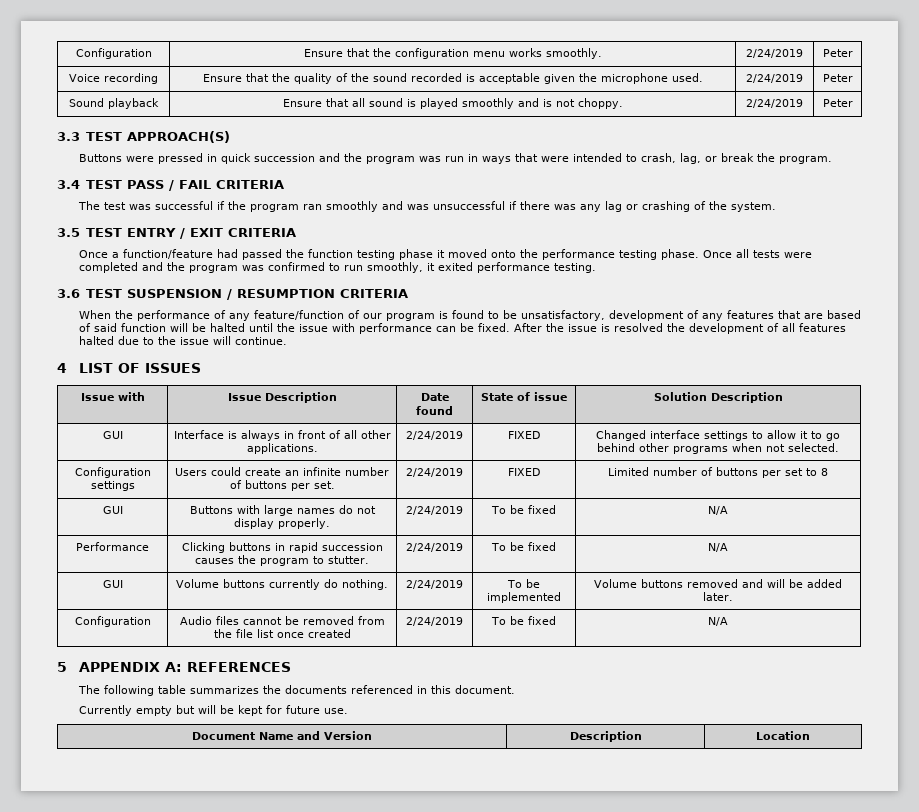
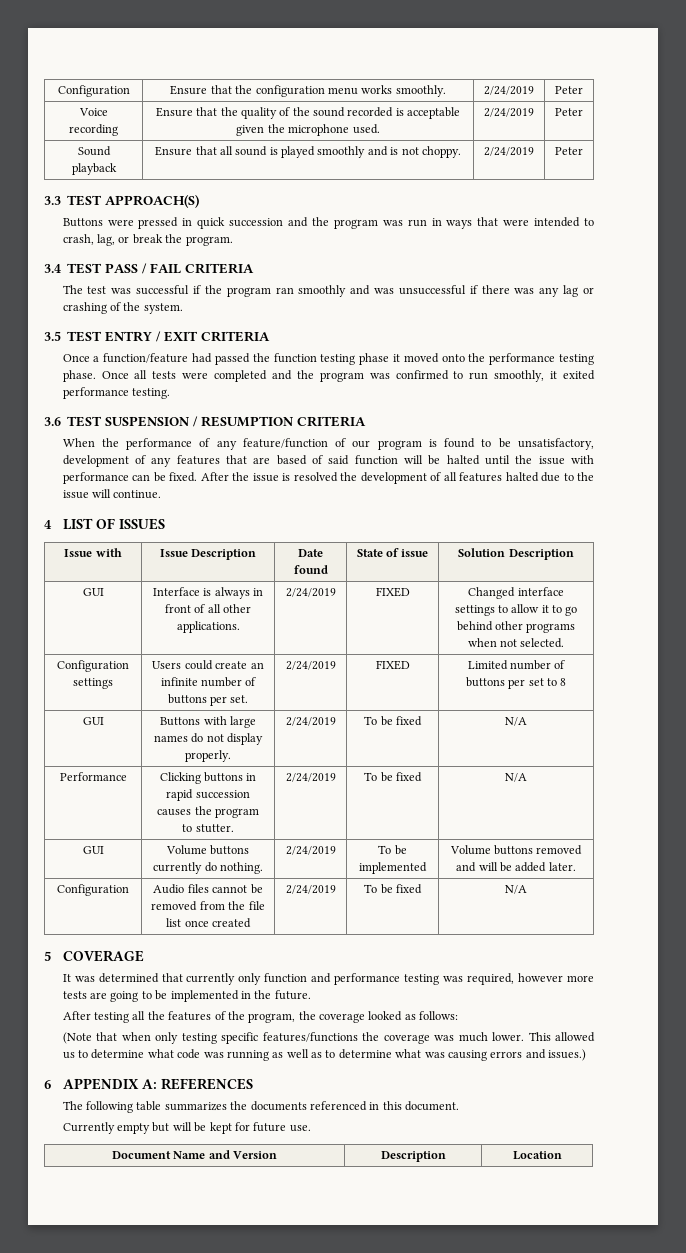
(67, 667) none -> [62,950,144,962] [62,973,594,985] [62,990,311,1002] [62,1011,459,1023] [62,1032,595,1044] [62,1049,587,1061] [44,1080,51,1089] COVERAGE // It was determined that currently only function and performance testing was required, however more tests are going to be implemented in the future. // After testing all the features of the program, the coverage looked as follows: // (Note that when only testing specific features/functions the coverage was much lower. This allowed us to determine what code was running as well as to determine what was causing errors and issues.) // 6

